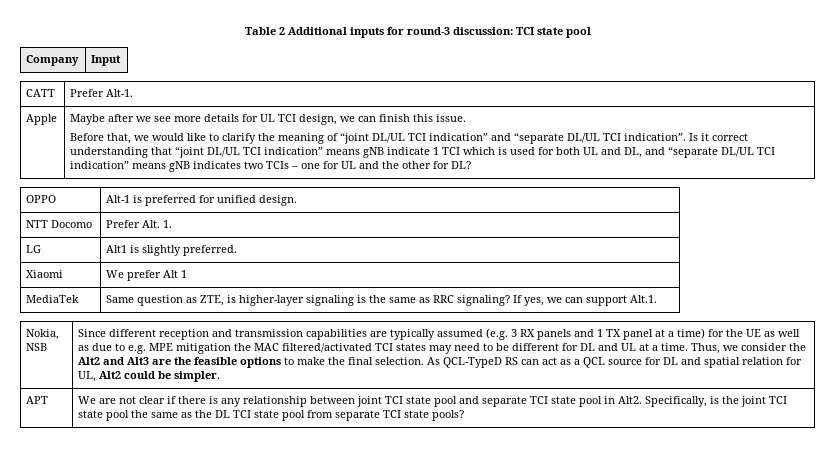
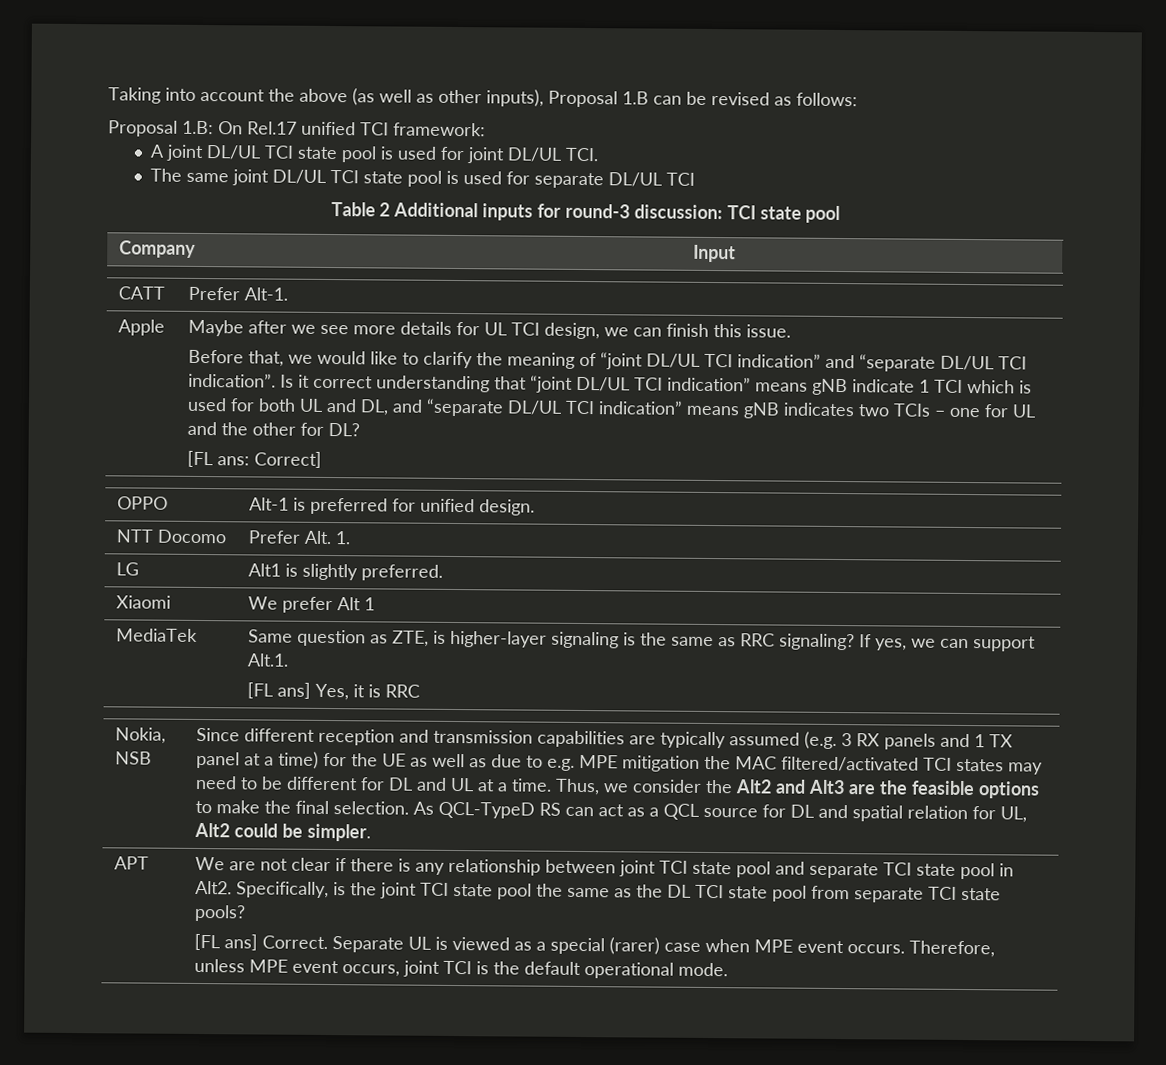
(244, 31) none -> [108,87,858,108] [108,120,486,137] [150,144,600,164] [150,168,696,189] Taking into account the above (as well as other inputs), Proposal 1.B can be revised as follows: // Proposal 1.B: On Rel.17 unified TCI framework: // A joint DL/UL TCI state pool is used for joint DL/UL TCI. // The same joint DL/UL TCI state pool is used for separate DL/UL TCI //
(472, 165) none -> [186,450,322,468] // [FL ans: Correct]
(658, 299) none -> [246,682,420,701] // [FL ans] Yes, it is RRC
(465, 415) none -> [193,933,995,958] [193,958,728,979] // [FL ans] Correct. Separate UL is viewed as a special (rarer) case when MPE event occurs. Therefore, unless MPE event occurs, joint TCI is the default operational mode.

